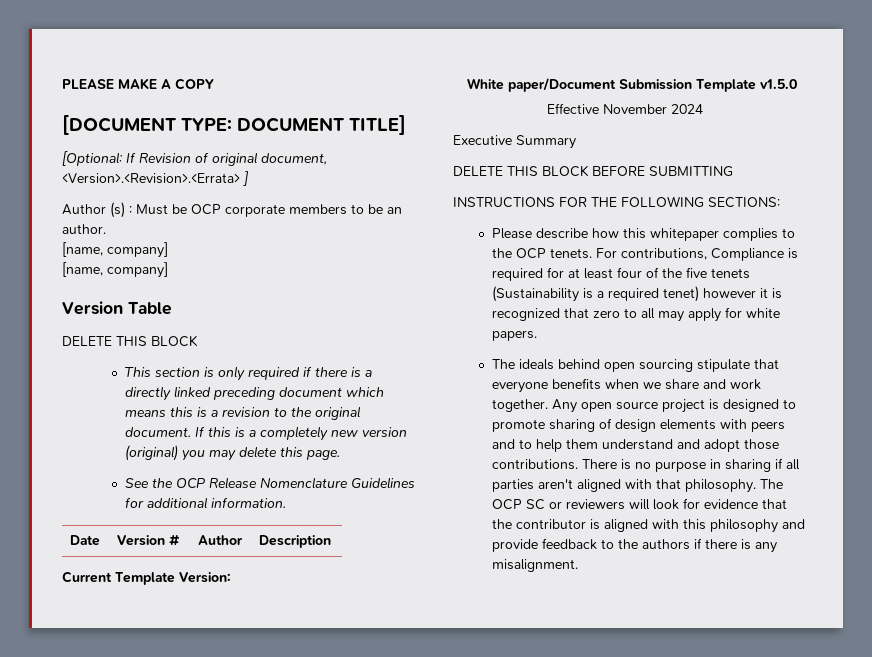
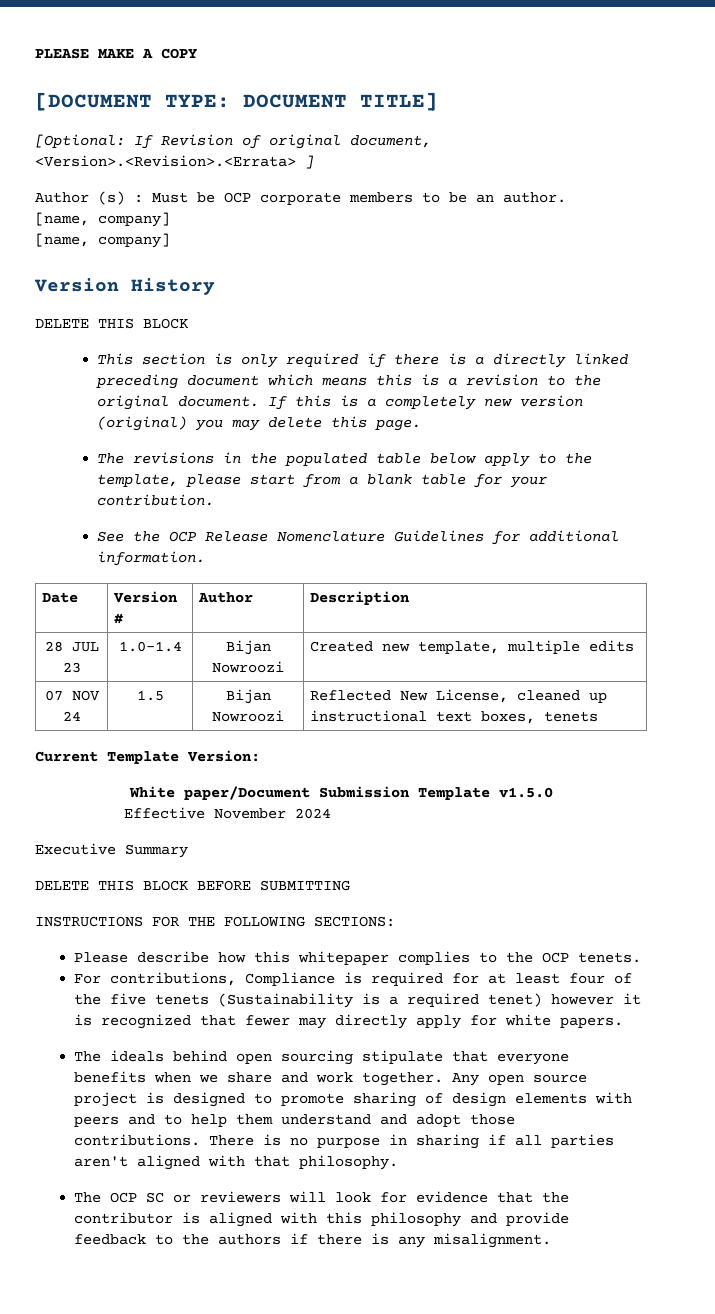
[128,302,172,315] Table -> [131,278,215,295] History
(340, 454) none -> [96,452,592,467] [96,474,547,488] [96,494,214,506] // The revisions in the populated table below apply to the template, please start from a blank table for your contribution.
(332, 541) none -> [44,641,99,652] [62,662,81,673] [118,641,182,652] [225,640,271,655] [212,661,284,673] [310,640,635,654] [44,690,100,701] [62,711,81,721] [136,690,164,701] [225,689,271,704] [212,710,284,722] [310,689,608,703] [310,710,599,724] // 28 JUL 23 | 1.0-1.4 | Bijan Nowroozi | Created new template, multiple edits // 07 NOV 24 | 1.5 | Bijan Nowroozi | Reflected New License, cleaned up instructional text boxes, tenets
(592, 253) none -> (642, 957) //
[592,308,684,322] zero to all may -> [245,1014,408,1029] fewer may directly
(756, 486) none -> (399, 1162) //

